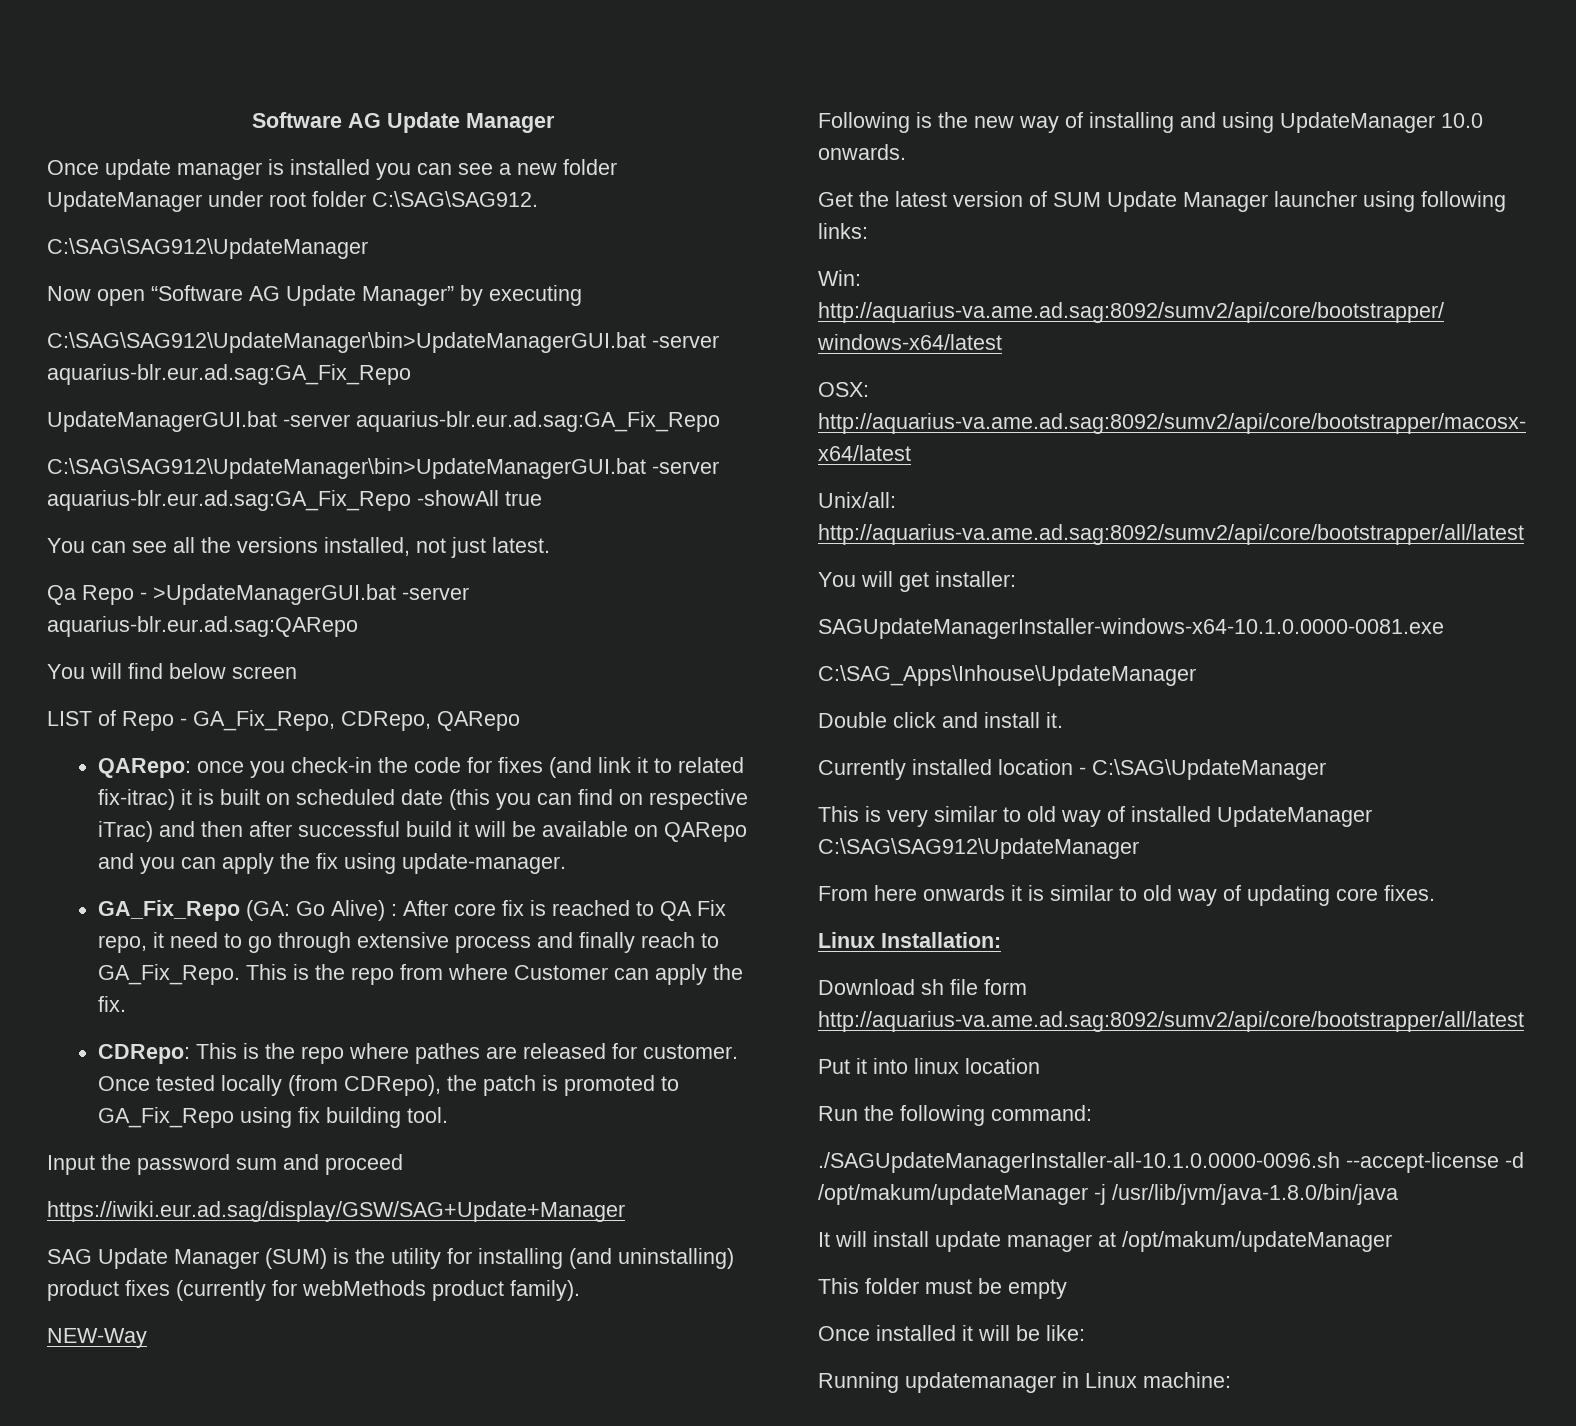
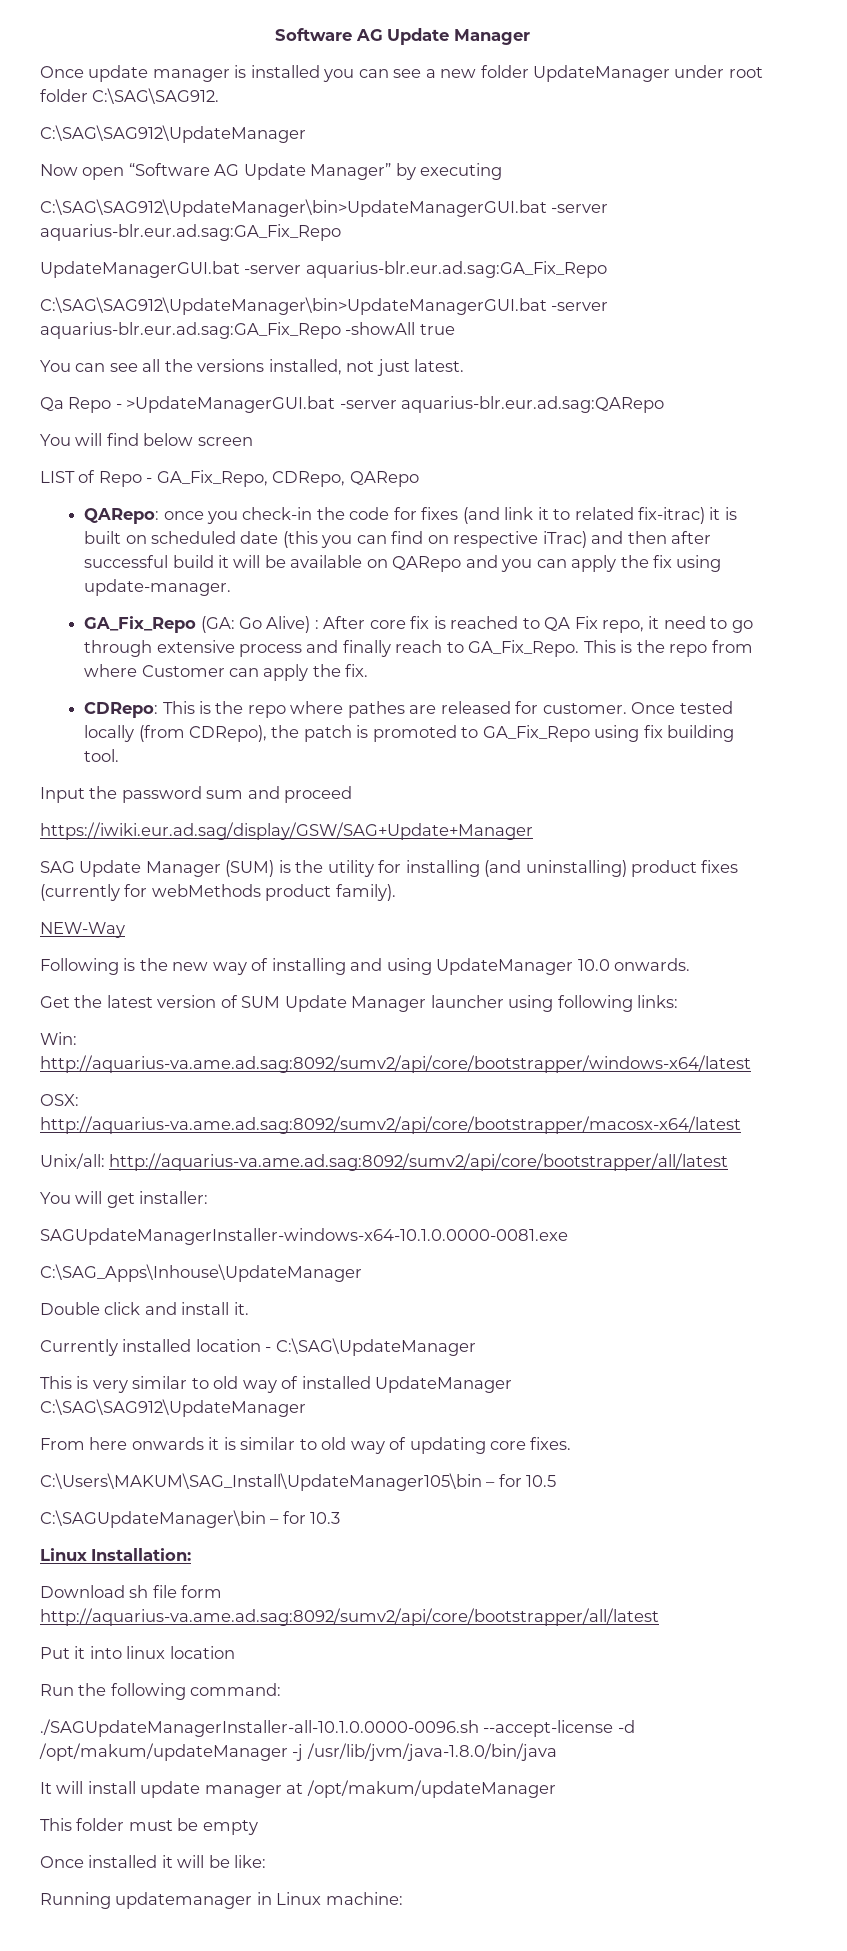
(1435, 893) none -> [40,1473,557,1491] [40,1510,341,1528] // C:\Users\MAKUM\SAG_Install\UpdateManager105\bin – for 10.5 // C:\SAGUpdateManager\bin – for 10.3

